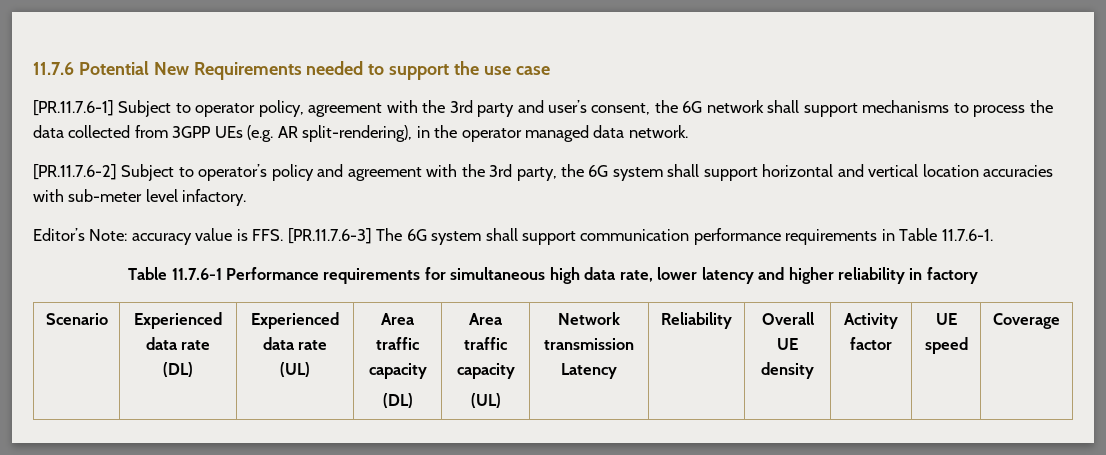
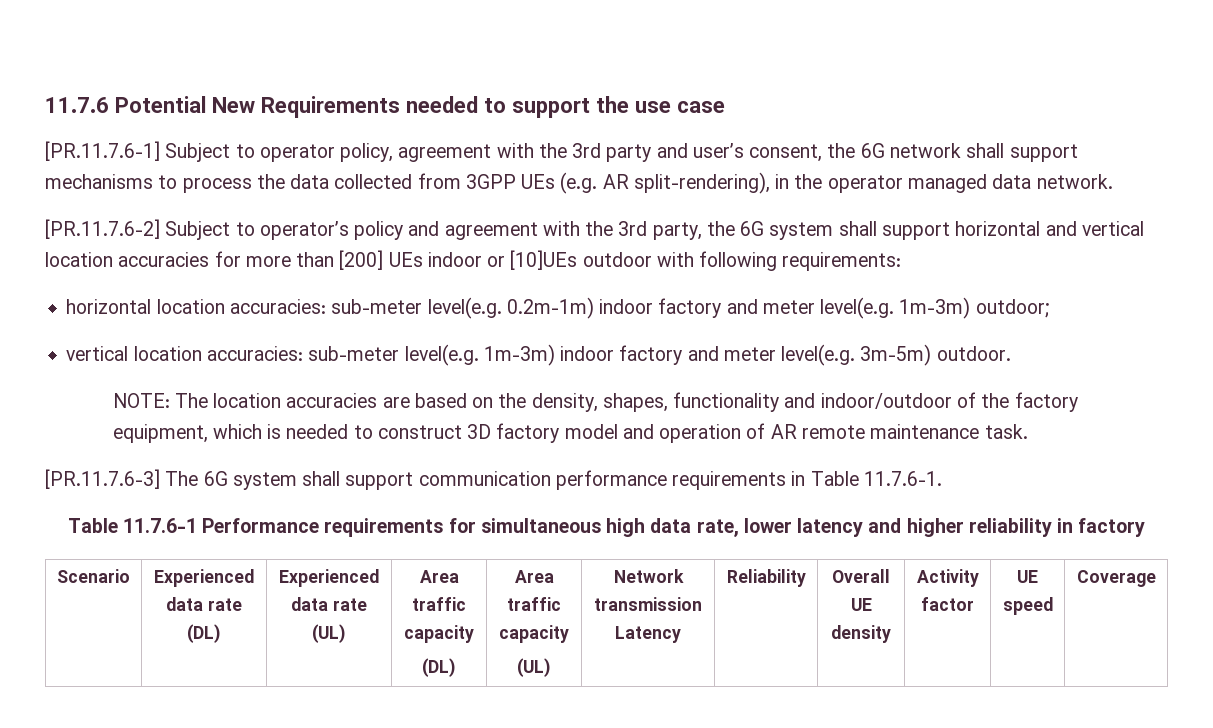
[33,189,247,206] [33,228,284,245] with sub-meter level infactory. // Editor’s Note: accuracy value is FFS. -> [214,250,902,271] [66,297,1049,319] [66,344,1011,366] [112,392,1078,412] [112,423,1028,443] for more than [200] UEs indoor or [10]UEs outdoor with following requirements: // horizontal location accuracies: sub-meter level(e.g. 0.2m-1m) indoor factory and meter level(e.g. 1m-3m) outdoor; // vertical location accuracies: sub-meter level(e.g. 1m-3m) indoor factory and meter level(e.g. 3m-5m) outdoor. // NOTE: The location accuracies are based on the density, shapes, functionality and indoor/outdoor of the factory equipment, which is needed to construct 3D factory model and operation of AR remote maintenance task. //

